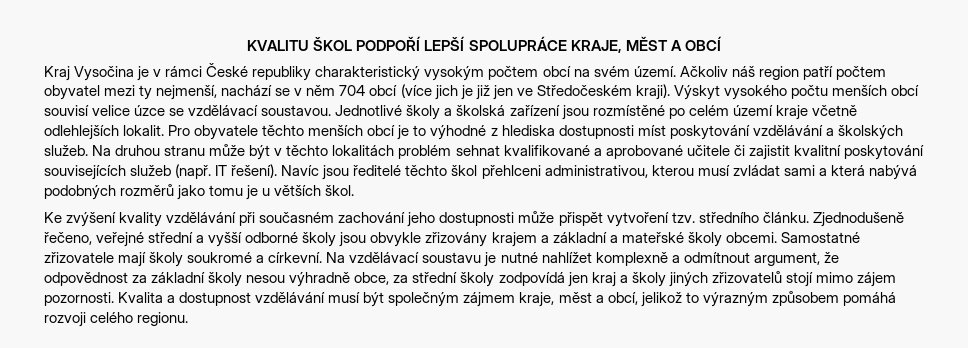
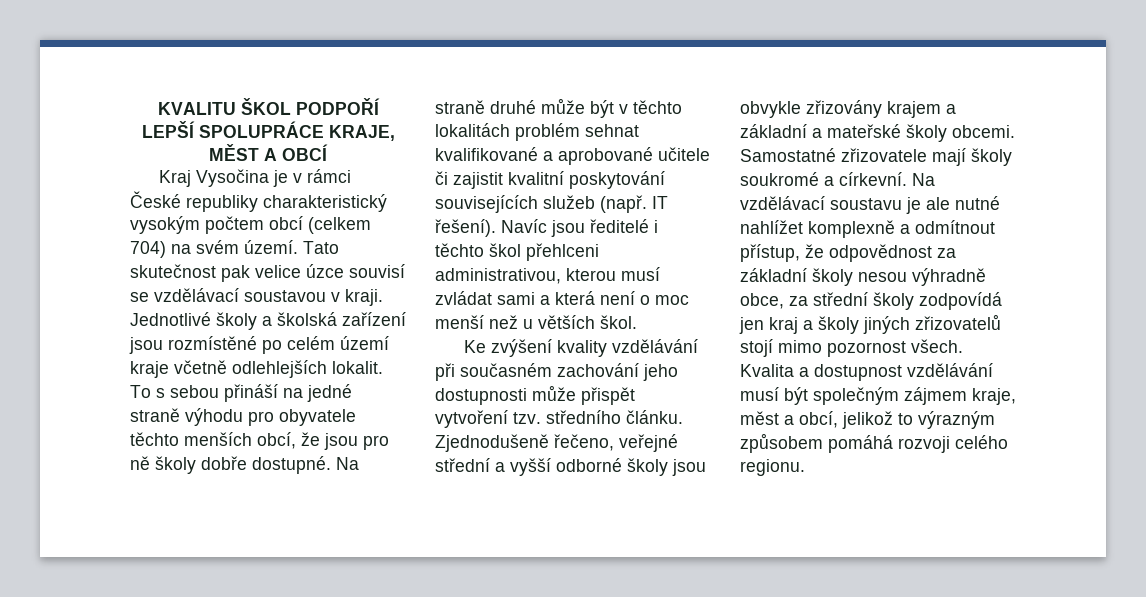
(571, 71) none -> [308,217,371,234] [130,241,166,258] (celkem 704)
[679,66,886,80] [44,84,920,100] [44,105,89,116] Ačkoliv náš region patří počtem obyvatel mezi ty nejmenší, nachází se v něm 704 obcí (více jich je již jen ve Středočeském kraji). Výskyt vysokého počtu menších obcí souvisí -> [303,241,339,254] [130,264,250,282] Tato skutečnost pak
(166, 110) none -> [349,264,405,278] souvisí
[261,105,332,116] soustavou. -> [244,289,383,306] soustavou v kraji.
[168,125,903,140] [44,145,206,156] Pro obyvatele těchto menších obcí je to výhodné z hlediska dostupnosti míst poskytování vzdělávání a školských služeb. Na druhou stranu -> [130,384,352,402] [130,408,356,426] [130,432,389,450] [130,456,359,474] [435,100,536,114] To s sebou přináší na jedné straně výhodu pro obyvatele těchto menších obcí, že jsou pro ně školy dobře dostupné. Na straně druhé
(402, 170) none -> [654,220,658,233] i
[868,165,917,180] [44,184,259,200] nabývá podobných rozměrů jako tomu je -> [600,291,689,305] [435,315,518,329] není o moc menší než
(497, 259) none -> [926,197,950,210] ale
[753,252,820,266] argument, -> [740,244,800,262] přístup,
[856,272,896,287] [44,292,114,306] zájem pozornosti. -> [827,339,963,357] pozornost všech.

